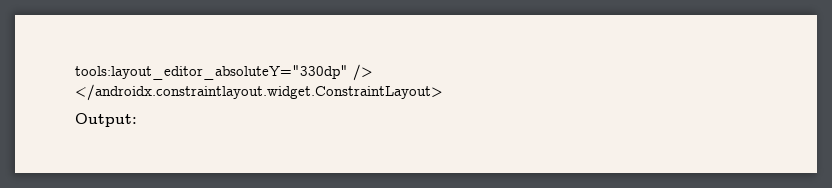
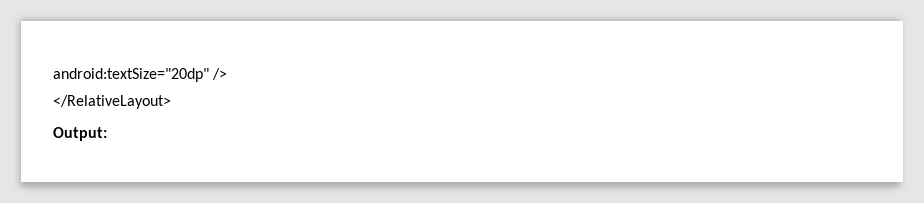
[75,65,348,80] tools:layout_editor_absoluteY="330dp" -> [53,68,209,82] android:textSize="20dp"
[75,84,443,101] </androidx.constraintlayout.widget.ConstraintLayout> -> [53,95,171,109] </RelativeLayout>

